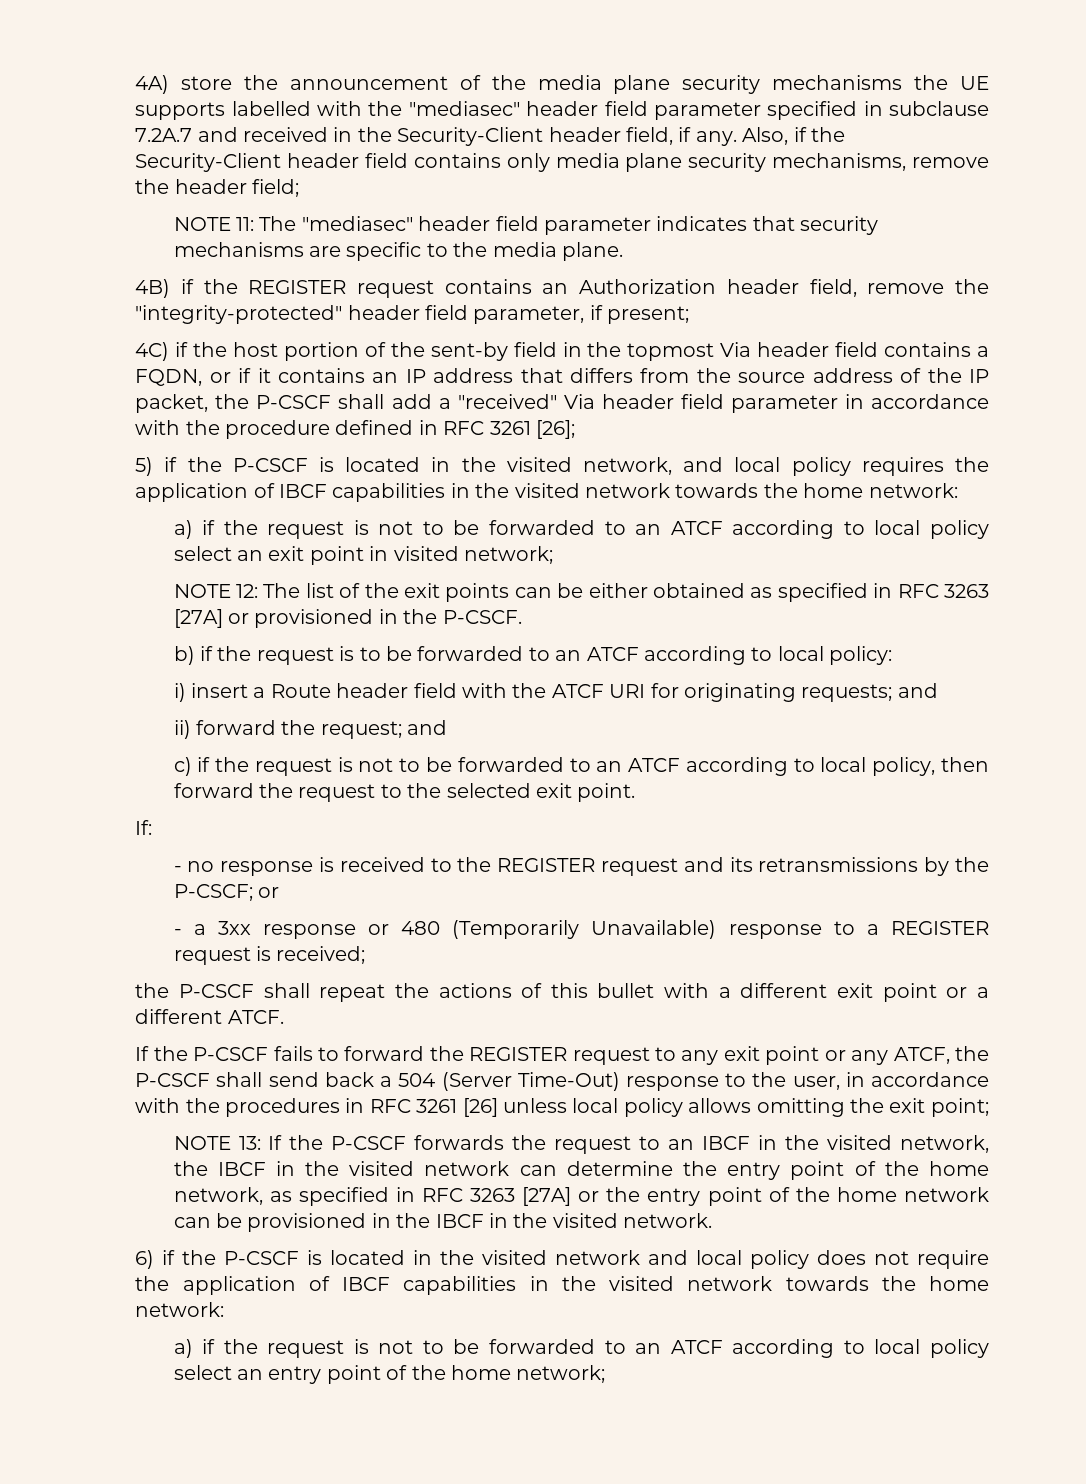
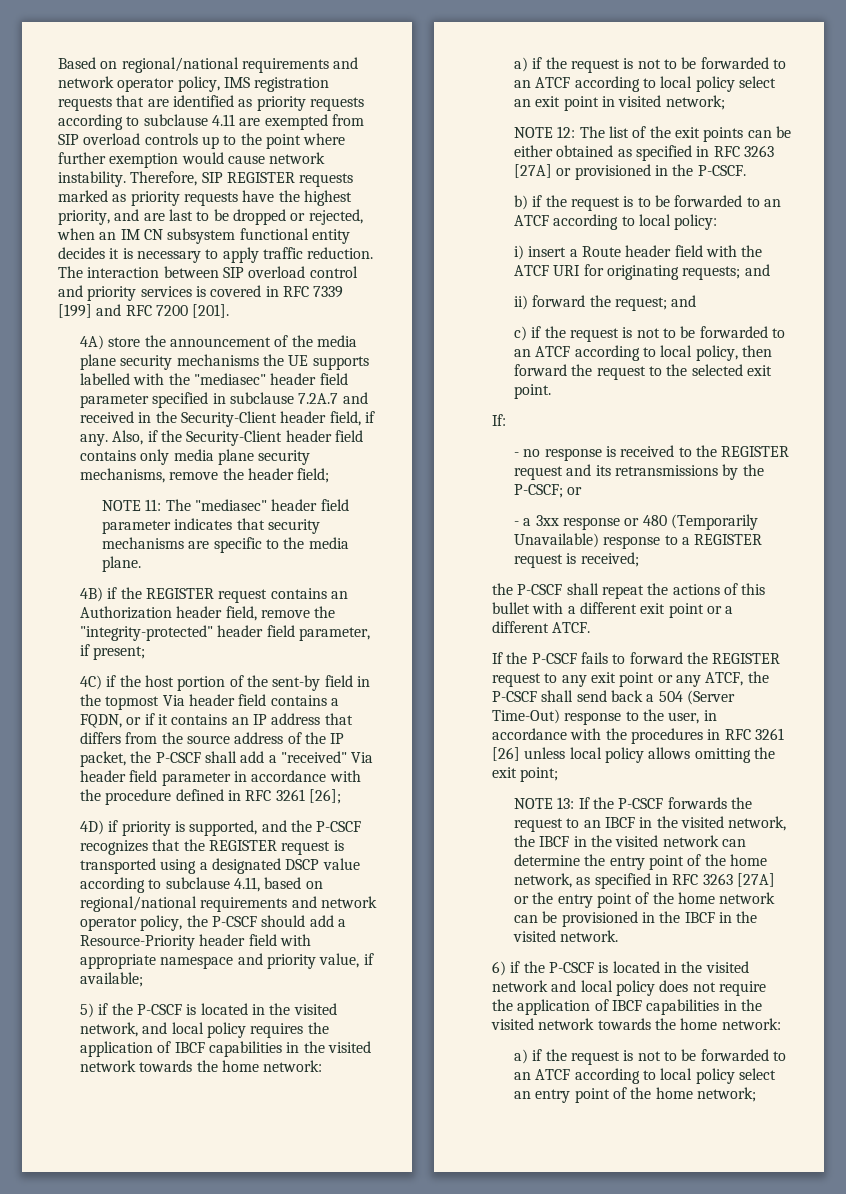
(135, 84) none -> [58,57,359,73] [58,76,330,92] [58,95,364,111] [58,114,364,130] [58,133,346,149] [58,152,326,168] [58,171,354,187] [58,190,352,206] [58,209,363,225] [57,228,350,244] [58,247,374,263] [58,266,358,278] [58,285,344,301] [58,304,230,318] Based on regional/national requirements and network operator policy, IMS registration requests that are identified as priority requests according to subclause 4.11 are exempted from SIP overload controls up to the point where further exemption would cause network instability. Therefore, SIP REGISTER requests marked as priority requests have the highest priority, and are last to be dropped or rejected, when an IM CN subsystem functional entity decides it is necessary to apply traffic reduction. The interaction between SIP overload control and priority services is covered in RFC 7339 [199] and RFC 7200 [201]. //
(576, 429) none -> [80,820,362,836] [80,839,344,855] [80,858,360,874] [80,877,323,893] [80,896,377,912] [80,915,346,931] [80,934,311,950] [80,953,374,969] [80,972,144,987] // 4D) if priority is supported, and the P-CSCF recognizes that the REGISTER request is transported using a designated DSCP value according to subclause 4.11, based on regional/national requirements and network operator policy, the P-CSCF should add a Resource-Priority header field with appropriate namespace and priority value, if available;

